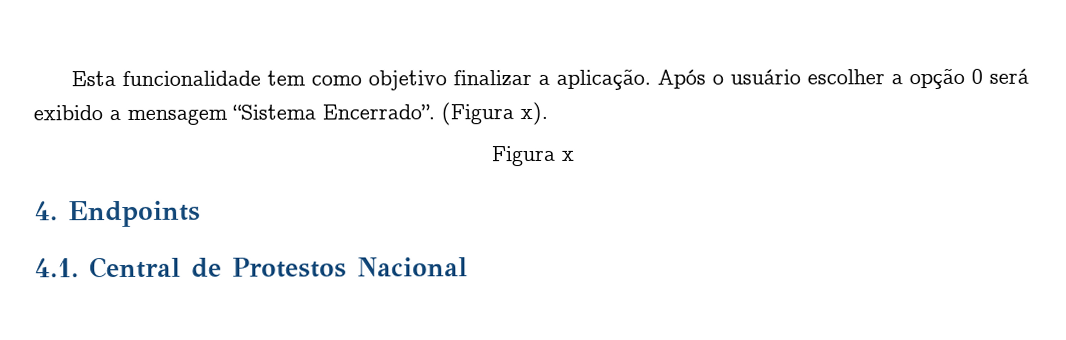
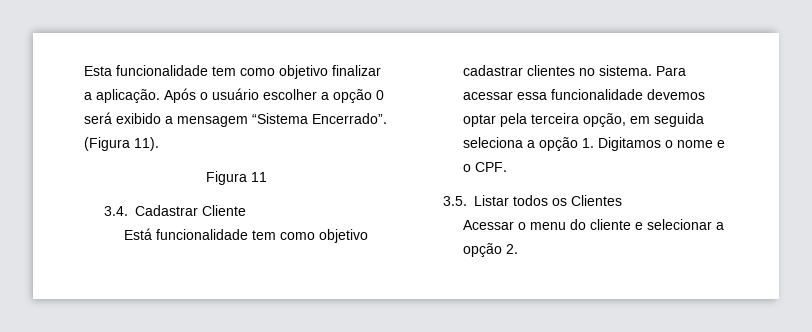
[520,101,548,126] x). -> [134,137,159,151] 11).
[561,150,574,161] [34,200,201,228] [34,256,468,279] x // 4. Endpoints // 4.1. Central de Protestos Nacional -> [251,172,267,182] [104,205,247,216] [124,228,369,243] [463,65,687,76] [463,89,706,100] [463,113,705,127] [463,137,726,151] [463,162,508,172] [443,195,623,206] [463,219,725,230] [463,243,519,257] 11 // 3.4. Cadastrar Cliente // Está funcionalidade tem como objetivo cadastrar clientes no sistema. Para acessar essa funcionalidade devemos optar pela terceira opção, em seguida seleciona a opção 1. Digitamos o nome e o CPF. // 3.5. Listar todos os Clientes // Acessar o menu do cliente e selecionar a opção 2.

